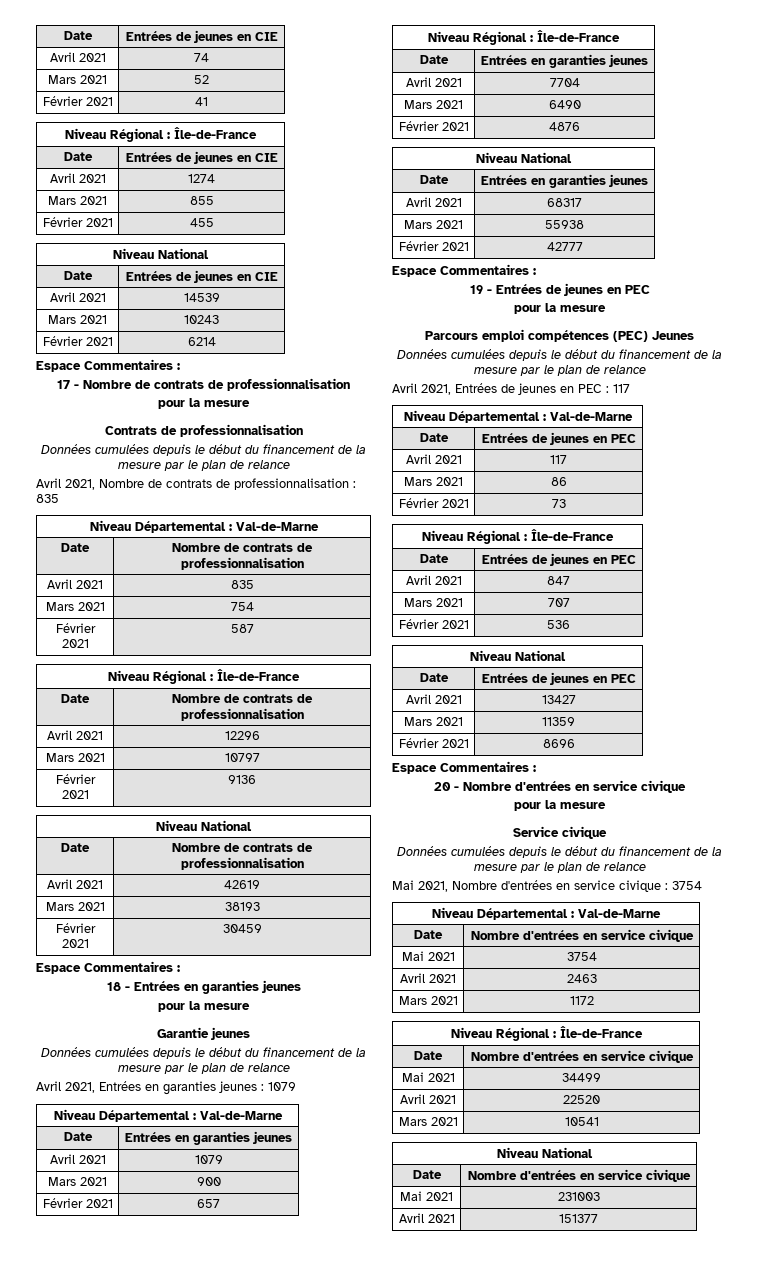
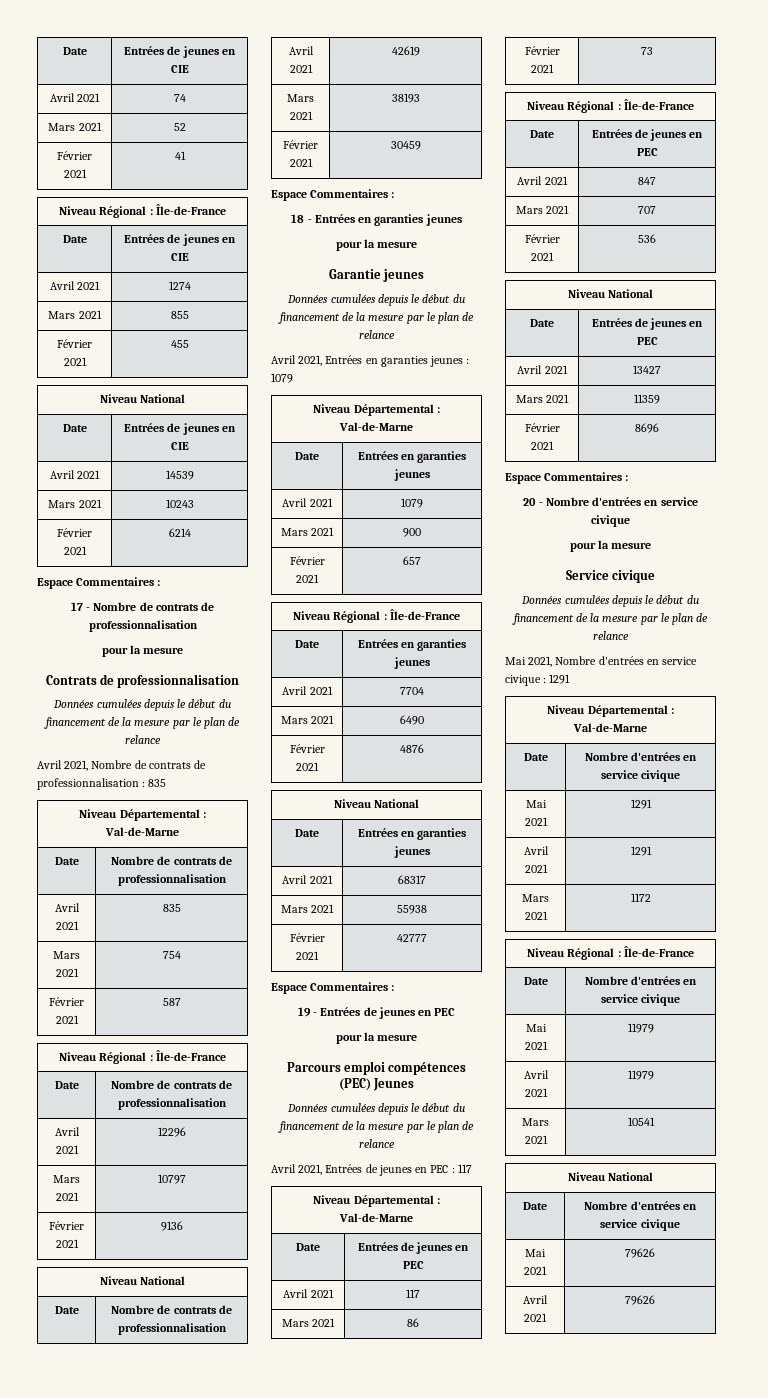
[672,881,702,890] 3754 -> [549,674,571,684] 1291
[566,952,597,961] [400,973,456,983] [566,974,597,983] 3754 // Avril 2021 | 2463 -> [630,799,652,809] [523,846,549,855] [524,864,548,873] [630,846,652,856] 1291 // Avril 2021 | 1291
[562,1073,601,1082] [400,1094,456,1104] [563,1095,600,1104] 34499 // Avril 2021 | 22520 -> [627,1023,654,1033] [523,1070,549,1079] [524,1088,548,1097] [627,1070,654,1080] 11979 // Avril 2021 | 11979
[557,1192,600,1201] [398,1213,455,1223] [559,1214,598,1223] 231003 // Avril 2021 | 151377 -> [625,1248,655,1258] [523,1295,548,1304] [524,1313,547,1322] [625,1295,655,1305] 79626 // Avril 2021 | 79626

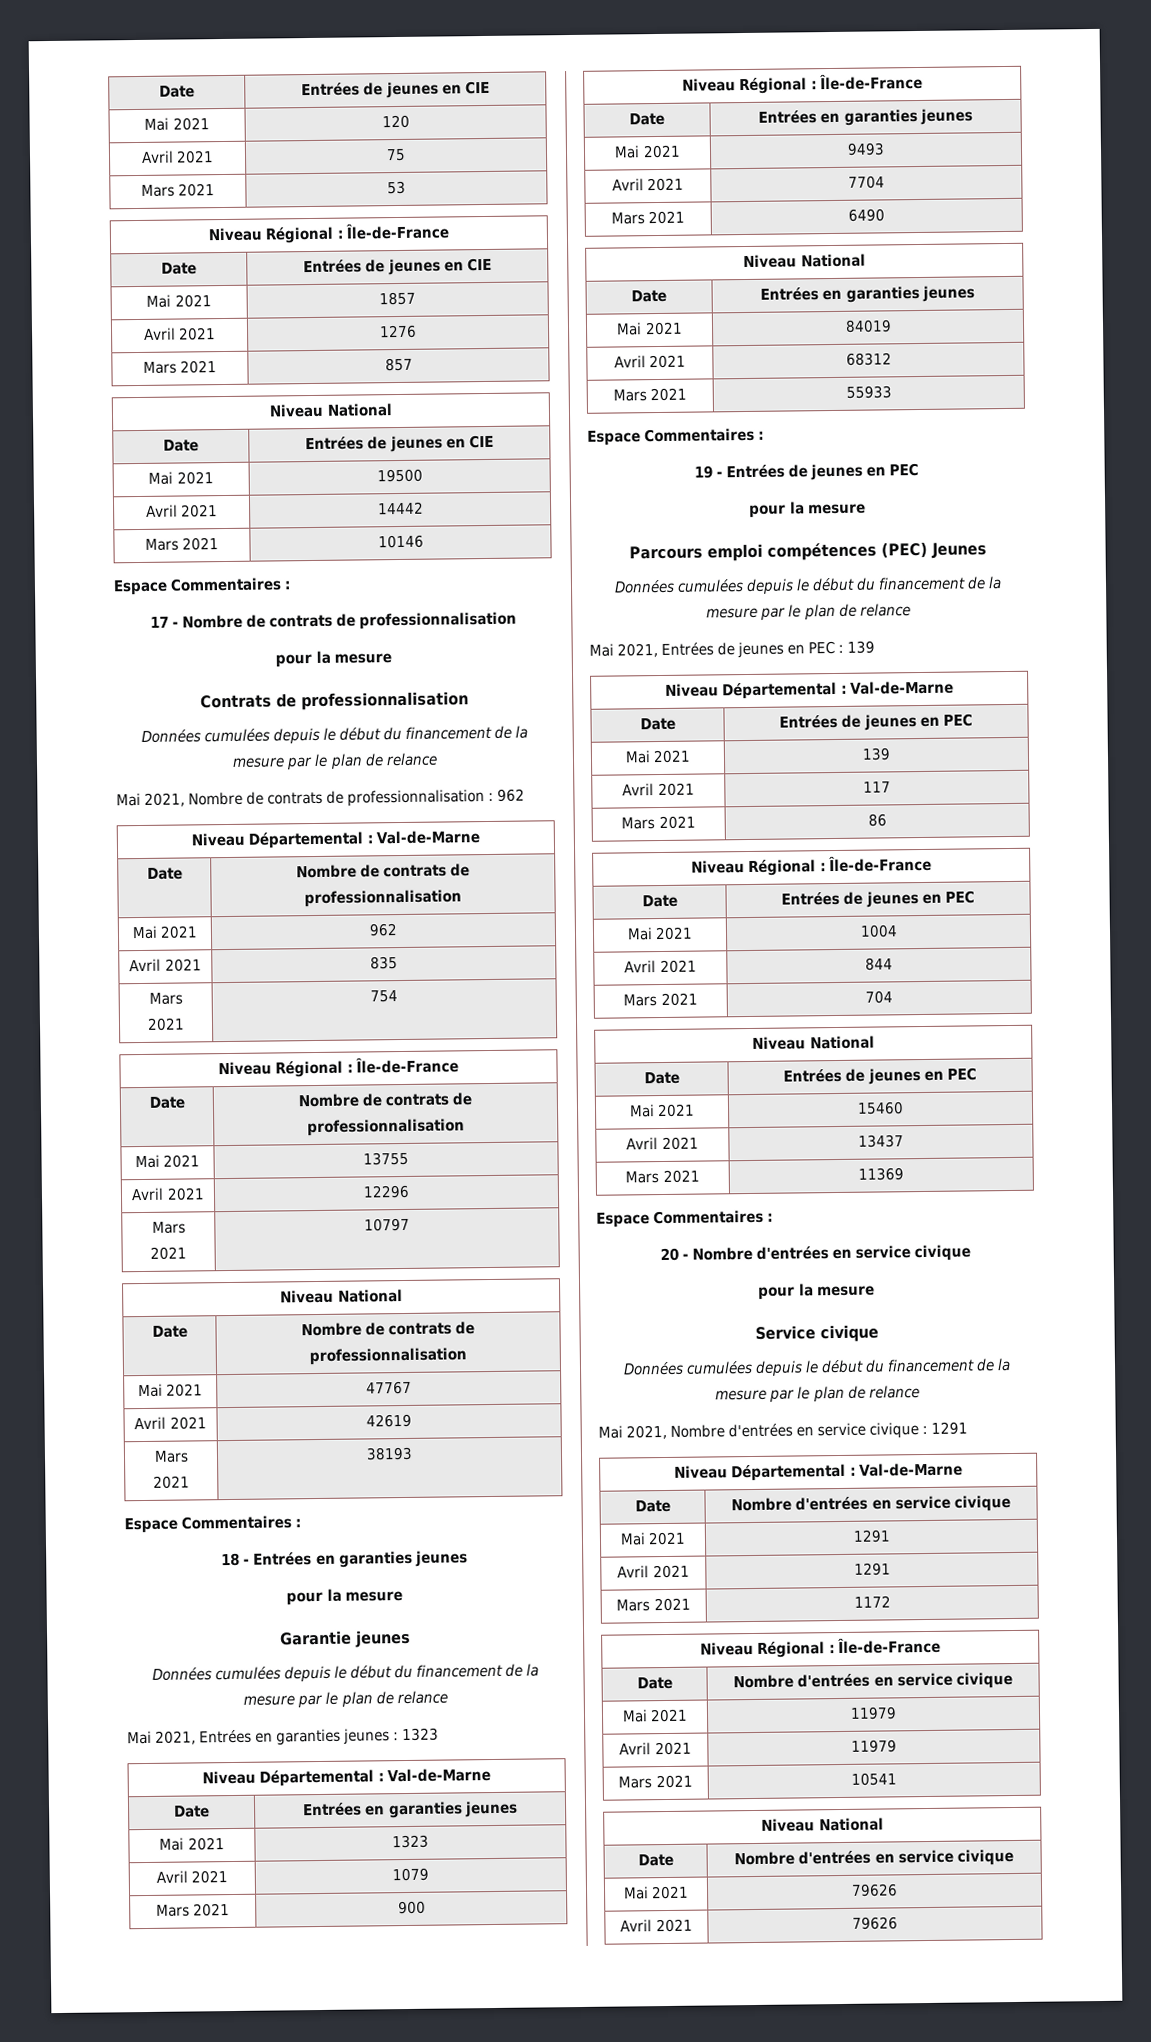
[62,47,87,55] [124,46,236,58] [170,65,189,73] [49,93,101,102] [173,94,186,102] [48,122,102,131] [173,123,186,131] [57,151,92,160] [63,169,87,178] [174,151,186,160] Date | Entrées de jeunes en CIE // Avril 2021 | 74 // Mars 2021 | 52 // Février 2021 | 41 -> [159,85,195,98] [301,80,490,99] [144,117,210,131] [381,114,410,129] [140,150,215,164] [386,148,406,162] [140,183,216,197] [387,180,406,195] Date | Entrées de jeunes en CIE // Mai 2021 | 120 // Avril 2021 | 75 // Mars 2021 | 53
[49,281,101,290] [168,281,191,290] [48,310,102,319] [170,311,189,319] [57,339,92,348] [63,357,87,366] [170,340,189,348] // Avril 2021 | 1274 // Mars 2021 | 855 // Février 2021 | 455 -> [146,294,212,308] [379,291,416,306] [142,327,217,341] [379,324,417,339] [142,360,218,374] [384,357,413,372] // Mai 2021 | 1857 // Avril 2021 | 1276 // Mars 2021 | 857
[49,470,101,479] [165,470,194,480] [48,499,102,508] [165,499,194,508] [57,528,92,537] [63,546,87,555] [168,528,191,537] // Avril 2021 | 14539 // Mars 2021 | 10243 // Février 2021 | 6214 -> [148,471,214,485] [376,468,423,483] [145,504,219,518] [377,501,424,515] [144,537,220,551] [377,534,424,549] // Mai 2021 | 19500 // Avril 2021 | 14442 // Mars 2021 | 10146
[37,760,62,769] Avril -> [116,792,141,807] Mai
[148,779,167,787] 835 -> [497,788,526,802] 962
(227, 880) none -> [131,925,199,940] [369,923,398,937] // Mai 2021 | 962
[49,997,84,1006] [55,1015,79,1024] [162,998,181,1006] // Février 2021 | 587 -> (398, 996) none
(227, 1104) none -> [134,1154,201,1169] [363,1151,409,1166] // Mai 2021 | 13755
[49,1221,84,1230] [55,1239,79,1248] [160,1221,183,1231] // Février 2021 | 9136 -> (410, 1224) none
(227, 1329) none -> [137,1383,204,1398] [366,1380,412,1395] // Mai 2021 | 47767
[283,140,318,149] [289,158,313,167] [390,141,421,150] // Février 2021 | 30459 -> (413, 1453) none
[271,355,296,364] Avril -> [127,1730,152,1745] Mai
[271,373,293,383] 1079 -> [402,1727,440,1742] 1323
(430, 475) none -> [159,1837,225,1851] [392,1834,429,1849] // Mai 2021 | 1323
[289,556,325,565] [296,574,319,583] [403,556,421,565] // Février 2021 | 657 -> (426, 1907) none
(430, 663) none -> [614,144,681,159] [847,142,885,156] // Mai 2021 | 9493
[289,744,325,753] [296,762,319,771] [400,744,424,753] // Février 2021 | 4876 -> (885, 215) none
[282,875,333,884] [398,875,426,884] [280,904,335,913] [397,905,427,914] [289,933,325,942] [296,951,319,960] [397,934,427,942] // Avril 2021 | 68317 // Mars 2021 | 55938 // Février 2021 | 42777 -> [616,321,683,336] [844,319,892,333] [613,354,687,369] [845,352,892,366] [612,387,688,402] [845,385,892,399] // Mai 2021 | 84019 // Avril 2021 | 68312 // Mars 2021 | 55933
[271,1164,296,1173] Avril -> [589,643,614,657] Mai
[457,1164,472,1173] 117 -> [847,640,876,654] 139
(424, 1265) none -> [624,749,692,764] [862,747,891,761] // Mai 2021 | 139
[524,46,560,55] [531,64,554,73] [641,47,653,55] // Février 2021 | 73 -> (887, 820) none
[517,176,568,185] [638,177,656,185] [515,205,570,214] [638,206,656,214] [524,234,560,243] [531,252,554,261] [638,234,656,243] // Avril 2021 | 847 // Mars 2021 | 707 // Février 2021 | 536 -> [626,926,694,941] [859,924,898,938] [624,959,697,974] [865,957,893,971] [623,992,698,1007] [865,990,893,1004] // Mai 2021 | 1004 // Avril 2021 | 844 // Mars 2021 | 704
[517,365,568,374] [633,365,661,374] [515,394,570,403] [634,394,660,404] [524,423,560,432] [531,441,554,450] [635,423,659,433] // Avril 2021 | 13427 // Mars 2021 | 11359 // Février 2021 | 8696 -> [628,1103,696,1118] [857,1101,904,1115] [626,1136,699,1151] [858,1134,904,1148] [625,1169,700,1184] [858,1167,904,1181] // Mai 2021 | 15460 // Avril 2021 | 13437 // Mars 2021 | 11369

